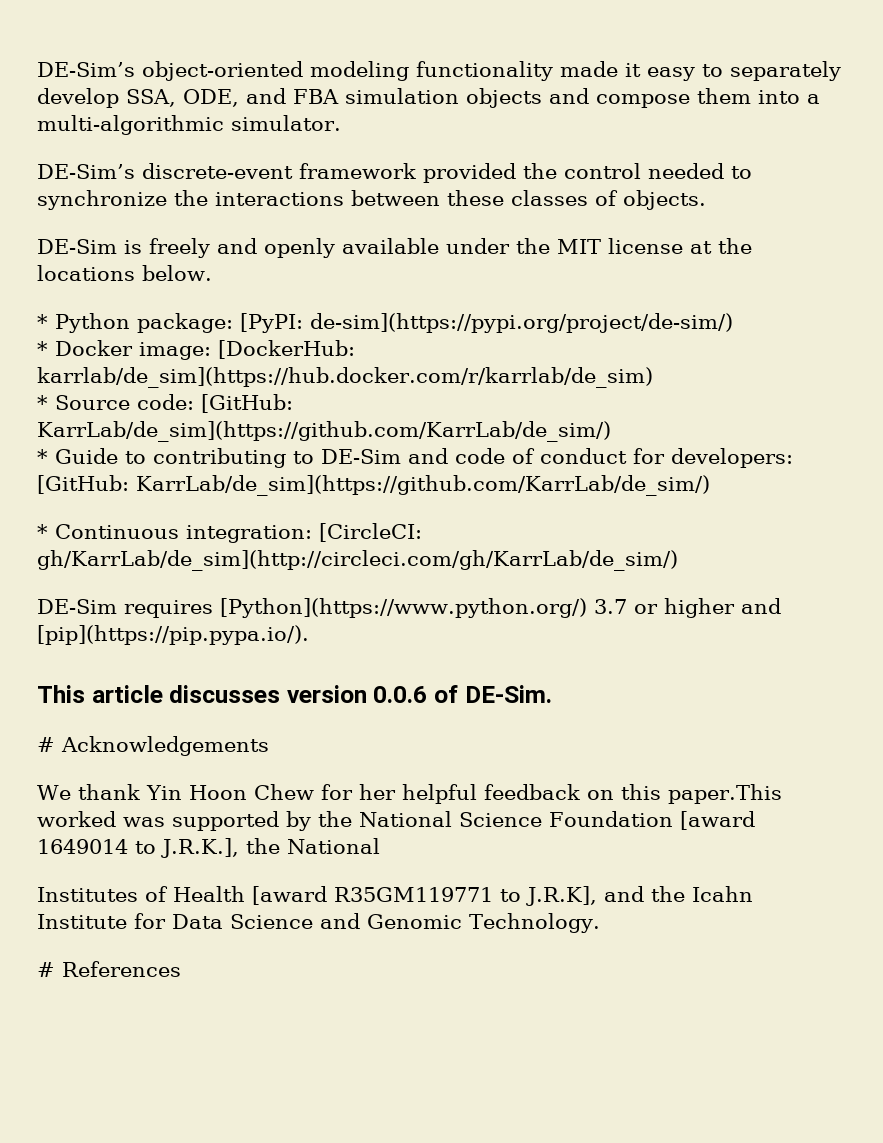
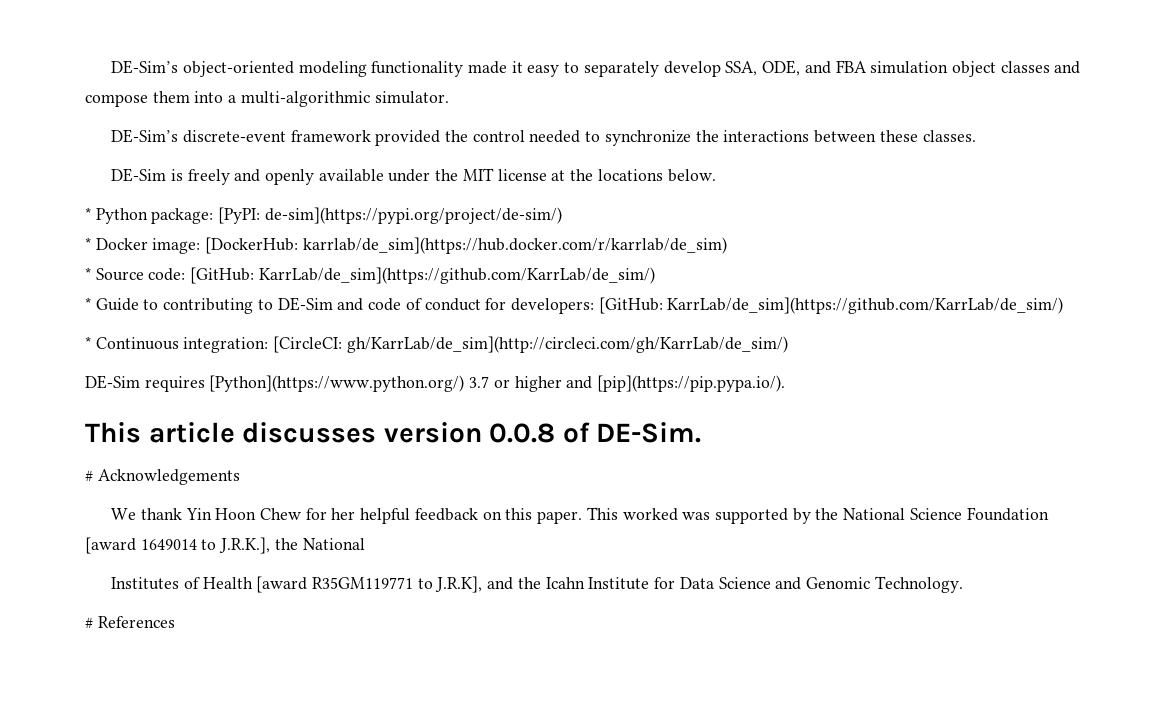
[466,88,542,108] objects -> [951,61,1050,77] object classes
[511,190,706,210] classes of objects. -> [922,130,976,142] classes.
[373,686,428,703] 0.0.6 -> [489,423,556,443] 0.0.8
[667,784,782,804] paper.This -> [537,507,618,524] paper. This

